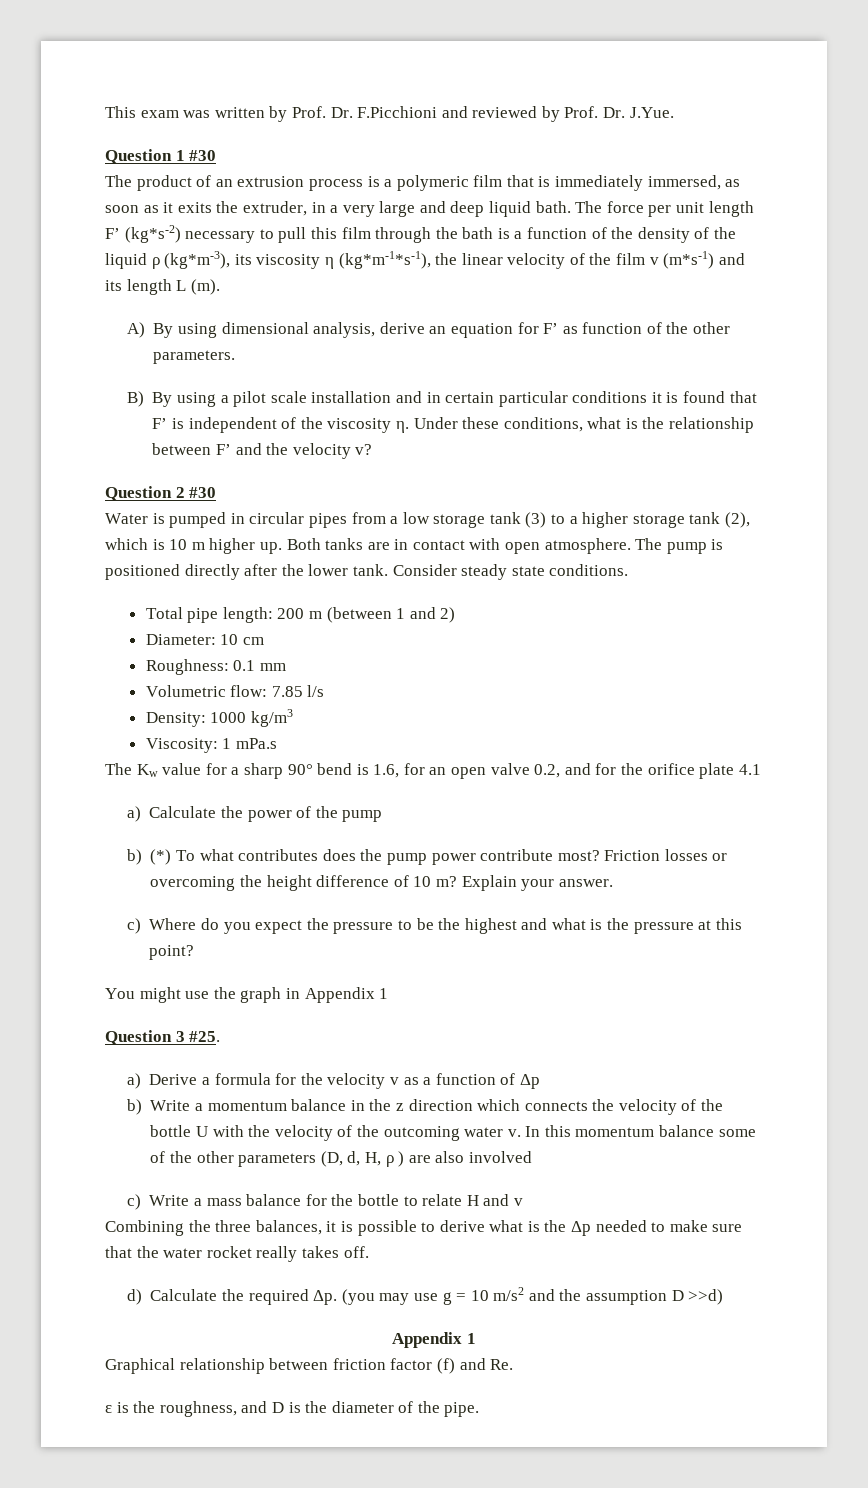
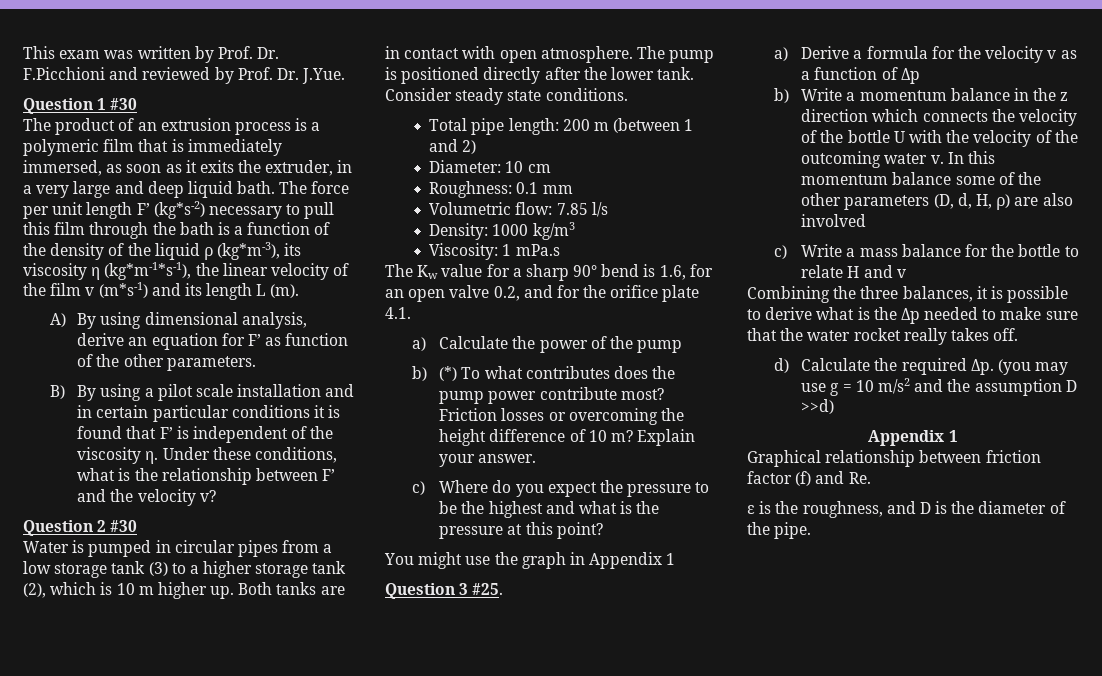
[738,764,761,775] 4.1 -> [385,307,411,319] 4.1.
[385,1151,405,1167] ρ ) -> [996,194,1011,210] ρ)

